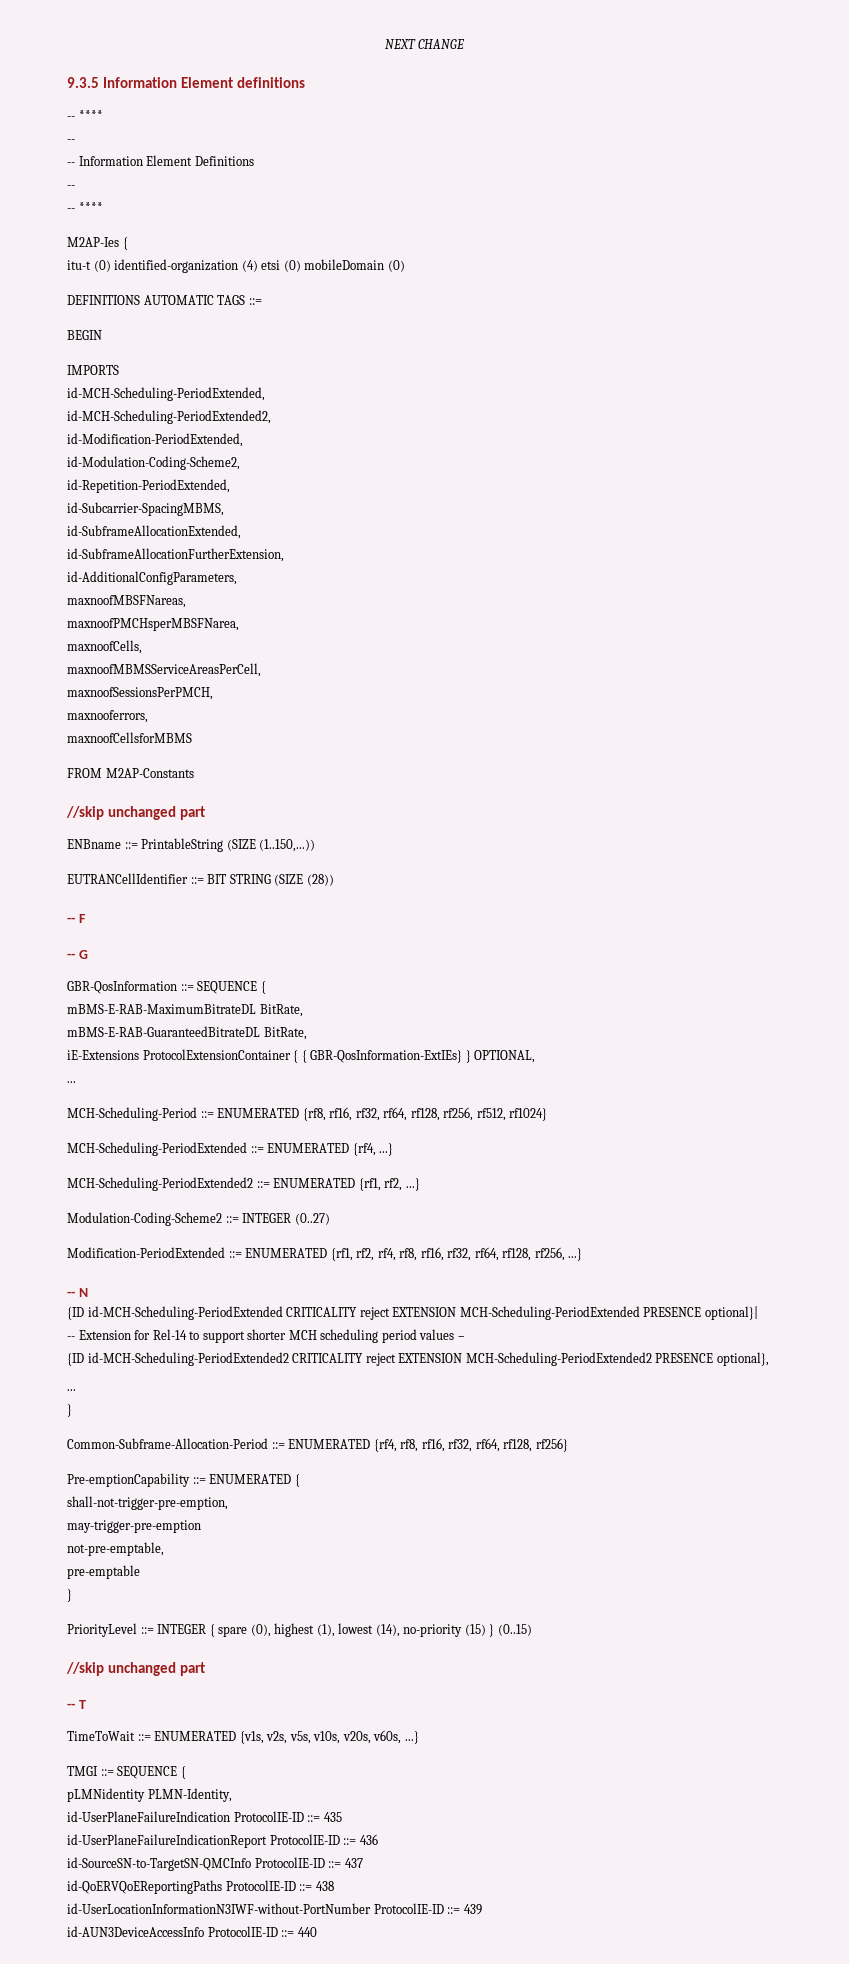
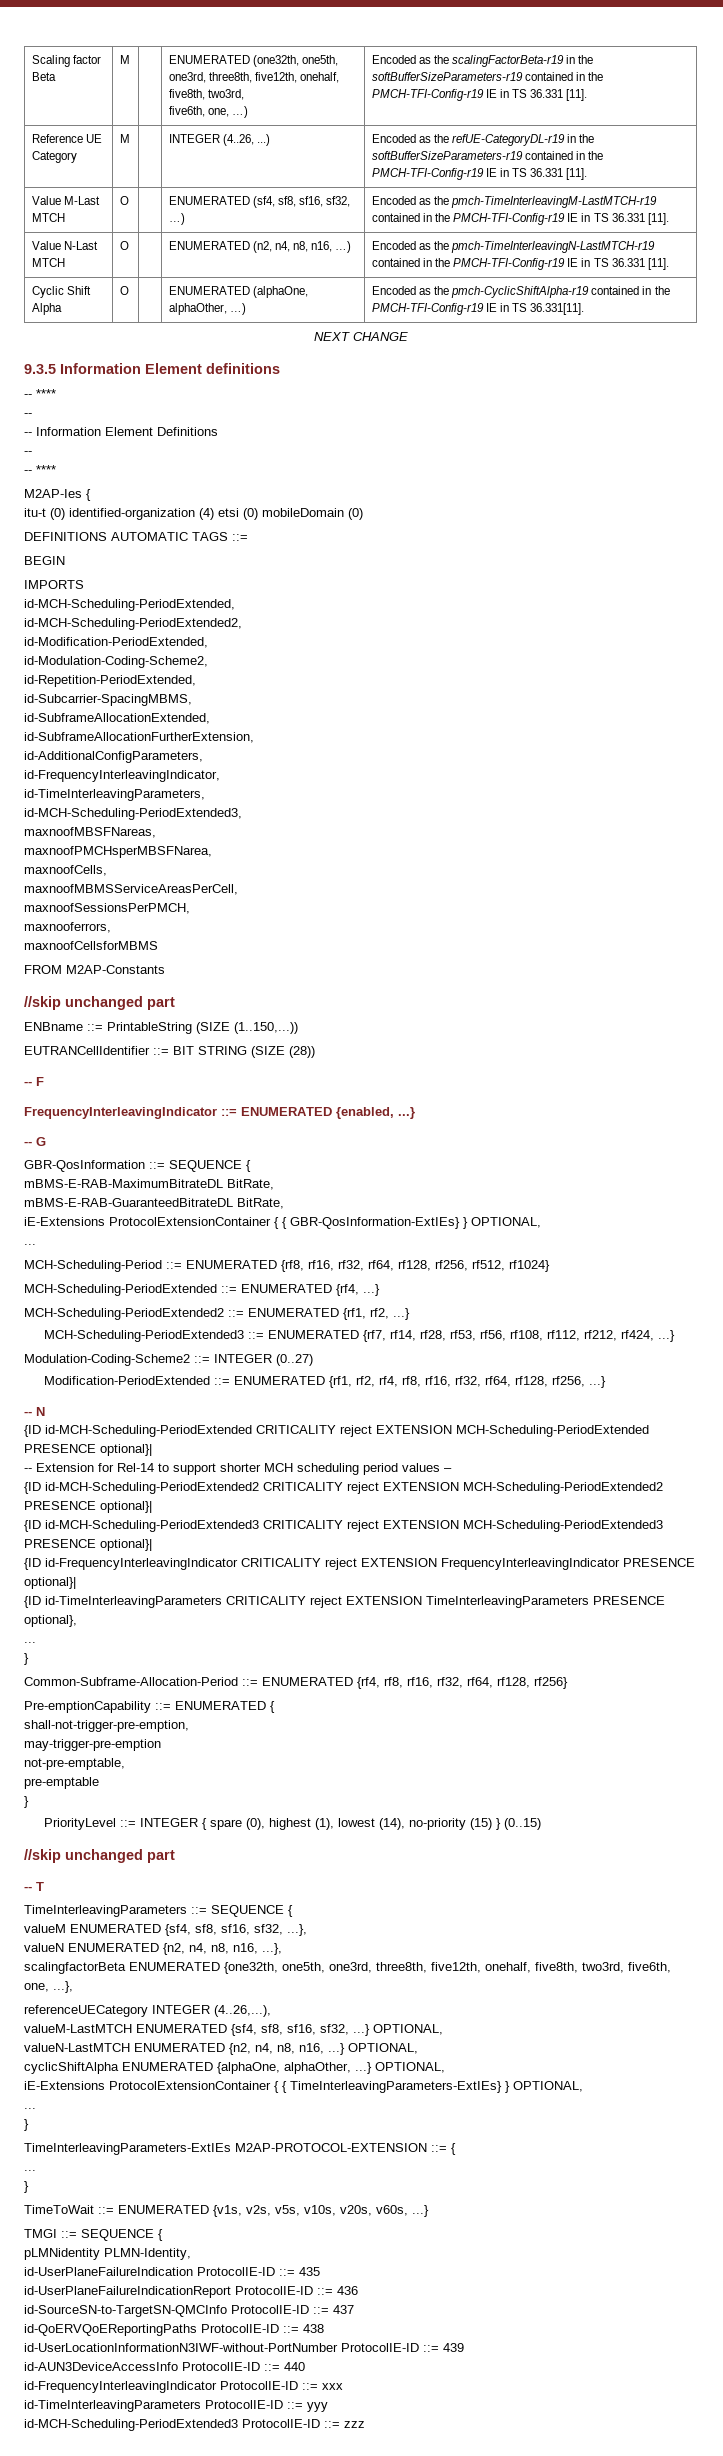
(384, 44) none -> [31,55,102,67] [31,72,56,81] [119,55,130,64] [168,55,339,67] [168,72,340,83] [168,89,245,100] [168,106,249,118] [371,55,594,67] [371,72,604,81] [371,89,588,101] [31,134,103,143] [31,151,77,163] [119,134,130,143] [168,134,271,146] [371,134,595,146] [371,151,604,160] [371,168,588,180] [31,196,101,205] [31,213,65,222] [119,196,129,205] [168,196,351,208] [168,213,185,225] [371,196,658,208] [371,213,669,225] [31,241,99,250] [31,258,65,267] [119,241,129,250] [168,241,352,253] [371,241,656,253] [371,258,669,270] [31,286,92,298] [31,303,62,315] [119,286,129,295] [168,286,309,298] [168,303,247,315] [371,286,670,298] [371,303,585,315] Scaling factor Beta | M | | ENUMERATED (one32th, one5th, one3rd, three8th, five12th, onehalf, five8th, two3rd, // five6th, one, …) | Encoded as the scalingFactorBeta-r19 in the softBufferSizeParameters-r19 contained in the PMCH-TFI-Config-r19 IE in TS 36.331 [11]. // Reference UE Category | M | | INTEGER (4..26, ...) | Encoded as the refUE-CategoryDL-r19 in the softBufferSizeParameters-r19 contained in the PMCH-TFI-Config-r19 IE in TS 36.331 [11]. // Value M-Last MTCH | O | | ENUMERATED (sf4, sf8, sf16, sf32, …) | Encoded as the pmch-TimeInterleavingM-LastMTCH-r19 contained in the PMCH-TFI-Config-r19 IE in TS 36.331 [11]. // Value N-Last MTCH | O | | ENUMERATED (n2, n4, n8, n16, …) | Encoded as the pmch-TimeInterleavingN-LastMTCH-r19 contained in the PMCH-TFI-Config-r19 IE in TS 36.331 [11]. // Cyclic Shift Alpha | O | | ENUMERATED (alphaOne, alphaOther, …) | Encoded as the pmch-CyclicShiftAlpha-r19 contained in the PMCH-TFI-Config-r19 IE in TS 36.331[11]. //
(237, 578) none -> [24,770,220,782] [24,789,205,801] [24,808,242,820] // id-FrequencyInterleavingIndicator, // id-TimeInterleavingParameters, // id-MCH-Scheduling-PeriodExtended3,
(86, 918) none -> [24,1107,415,1119] // FrequencyInterleavingIndicator ::= ENUMERATED {enabled, ...}
(420, 1184) none -> [43,1330,675,1342] // MCH-Scheduling-PeriodExtended3 ::= ENUMERATED {rf7, rf14, rf28, rf53, rf56, rf108, rf112, rf212, rf424, ...}
(714, 1358) none -> [100,1501,152,1513] [24,1520,663,1532] [24,1539,152,1551] [24,1558,695,1570] [24,1577,76,1589] [24,1596,665,1608] optional}| // {ID id-MCH-Scheduling-PeriodExtended3 CRITICALITY reject EXTENSION MCH-Scheduling-PeriodExtended3 PRESENCE optional}| // {ID id-FrequencyInterleavingIndicator CRITICALITY reject EXTENSION FrequencyInterleavingIndicator PRESENCE optional}| // {ID id-TimeInterleavingParameters CRITICALITY reject EXTENSION TimeInterleavingParameters PRESENCE
(86, 1704) none -> [24,1905,293,1917] [24,1924,307,1936] [24,1943,282,1955] [24,1962,671,1974] [24,1981,73,1993] [24,2005,271,2017] [24,2024,443,2036] [24,2043,418,2055] [24,2062,445,2074] [24,2081,583,2093] [24,2108,36,2109] [24,2119,29,2131] [24,2143,456,2155] [24,2170,36,2171] [24,2181,29,2193] // TimeInterleavingParameters ::= SEQUENCE { // valueM ENUMERATED {sf4, sf8, sf16, sf32, ...}, // valueN ENUMERATED {n2, n4, n8, n16, ...}, // scalingfactorBeta ENUMERATED {one32th, one5th, one3rd, three8th, five12th, onehalf, five8th, two3rd, five6th, one, ...}, // referenceUECategory INTEGER (4..26,...), // valueM-LastMTCH ENUMERATED {sf4, sf8, sf16, sf32, ...} OPTIONAL, // valueN-LastMTCH ENUMERATED {n2, n4, n8, n16, ...} OPTIONAL, // cyclicShiftAlpha ENUMERATED {alphaOne, alphaOther, ...} OPTIONAL, // iE-Extensions ProtocolExtensionContainer { { TimeInterleavingParameters-ExtIEs} } OPTIONAL, // ... // } // TimeInterleavingParameters-ExtIEs M2AP-PROTOCOL-EXTENSION ::= { // ... // }
(317, 1932) none -> [24,2381,343,2393] [24,2400,328,2412] [24,2419,365,2431] // id-FrequencyInterleavingIndicator ProtocolIE-ID ::= xxx // id-TimeInterleavingParameters ProtocolIE-ID ::= yyy // id-MCH-Scheduling-PeriodExtended3 ProtocolIE-ID ::= zzz

